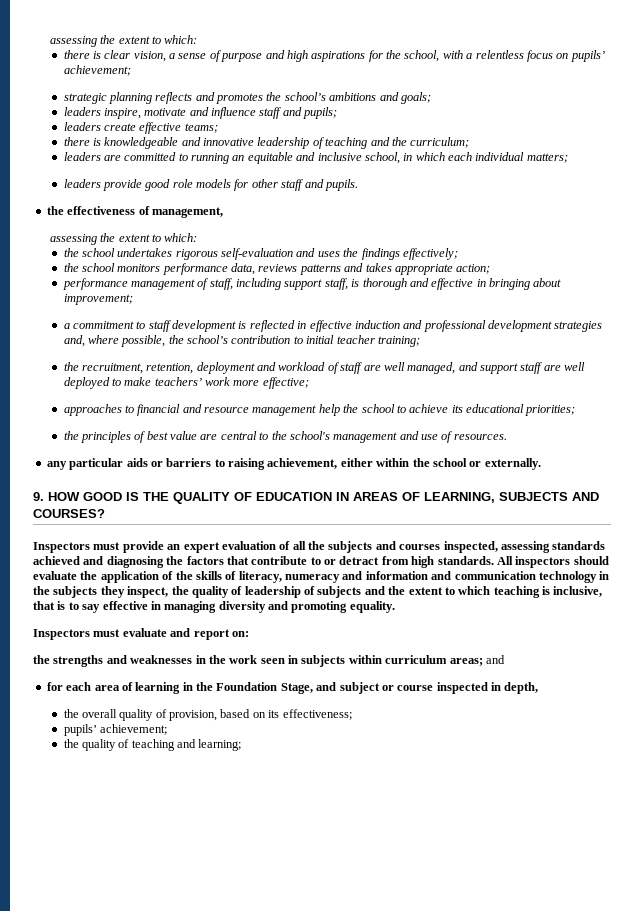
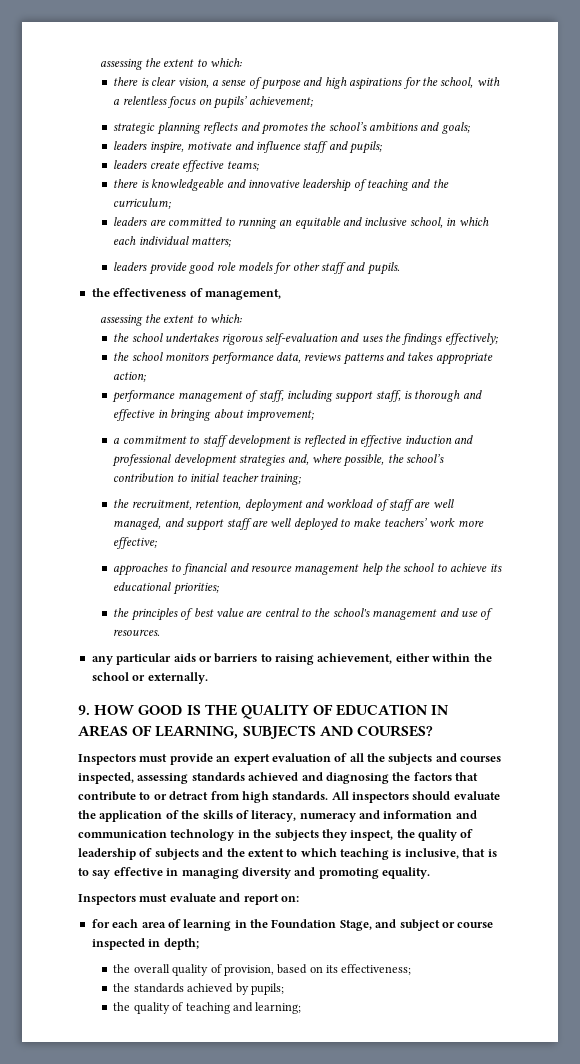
[33,655,505,667] // the strengths and weaknesses in the work seen in subjects within curriculum areas; and -> (299, 899) none
[504,682,539,694] depth, -> [163,938,199,950] depth;
[63,724,167,736] pupils’ achievement; -> [113,983,284,995] the standards achieved by pupils;

